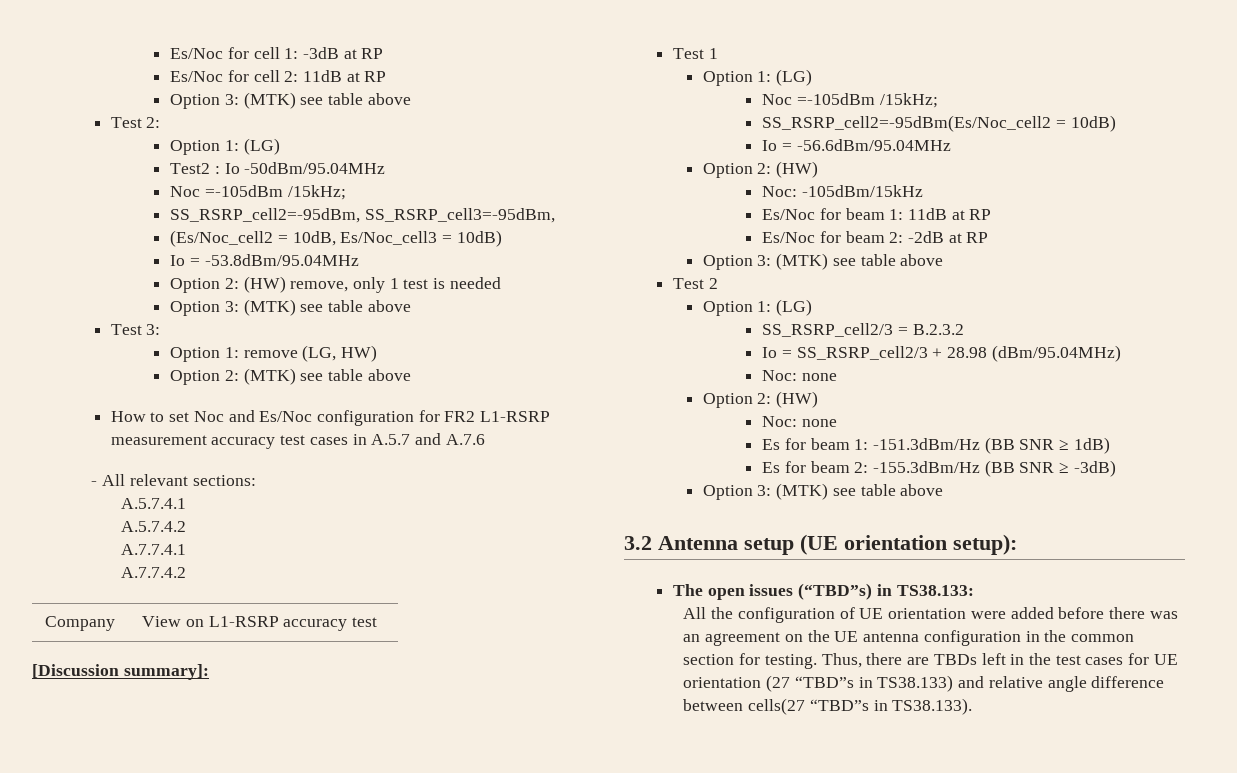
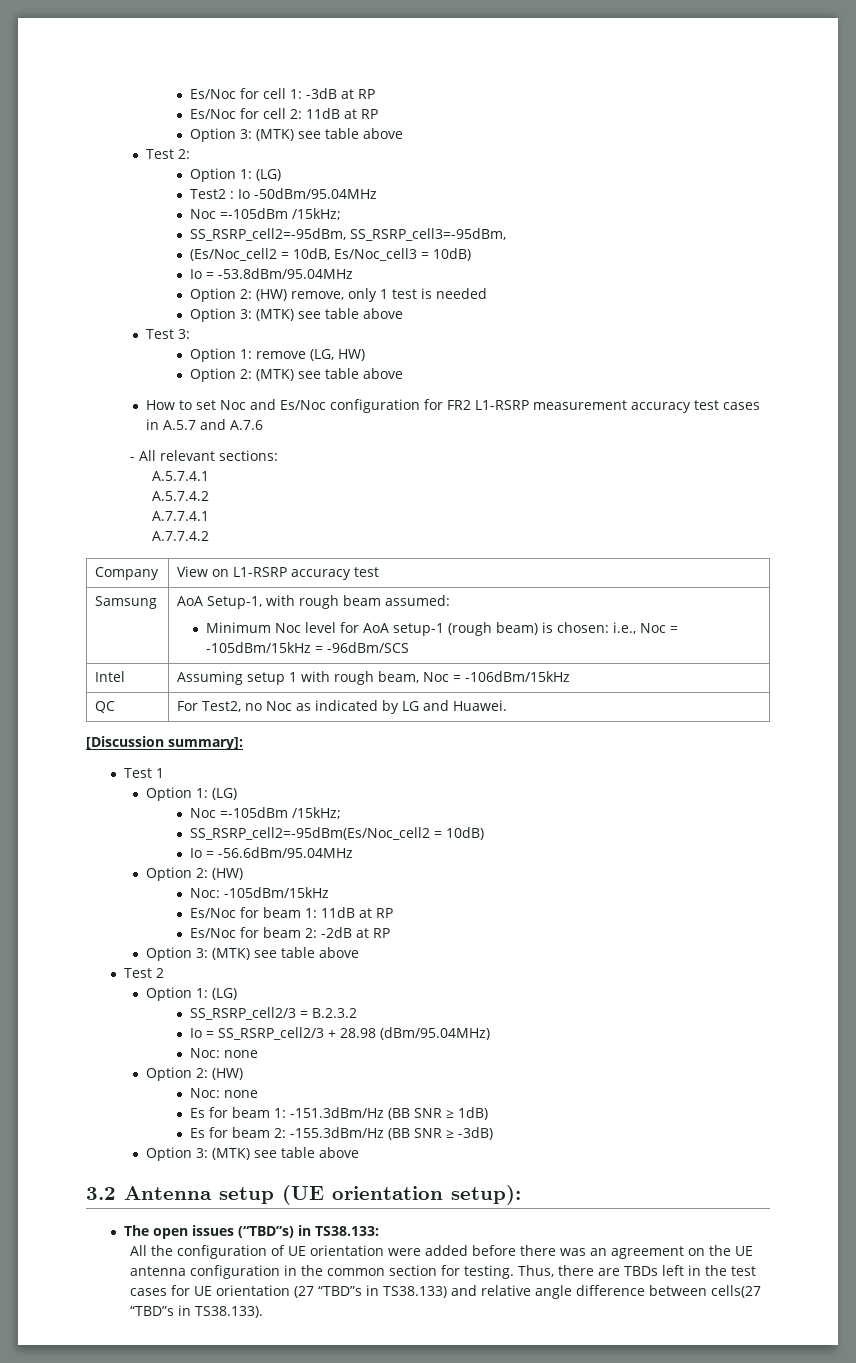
(378, 622) none -> [95,596,158,609] [177,595,451,609] [205,622,678,636] [205,642,409,653] [95,671,126,682] [177,671,571,685] [95,701,116,713] [177,700,508,714] // Samsung | AoA Setup-1, with rough beam assumed: // Minimum Noc level for AoA setup-1 (rough beam) is chosen: i.e., Noc = -105dBm/15kHz = -96dBm/SCS // Intel | Assuming setup 1 with rough beam, Noc = -106dBm/15kHz // QC | For Test2, no Noc as indicated by LG and Huawei.

